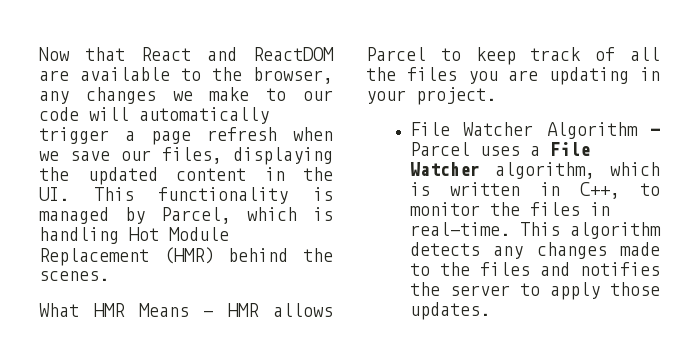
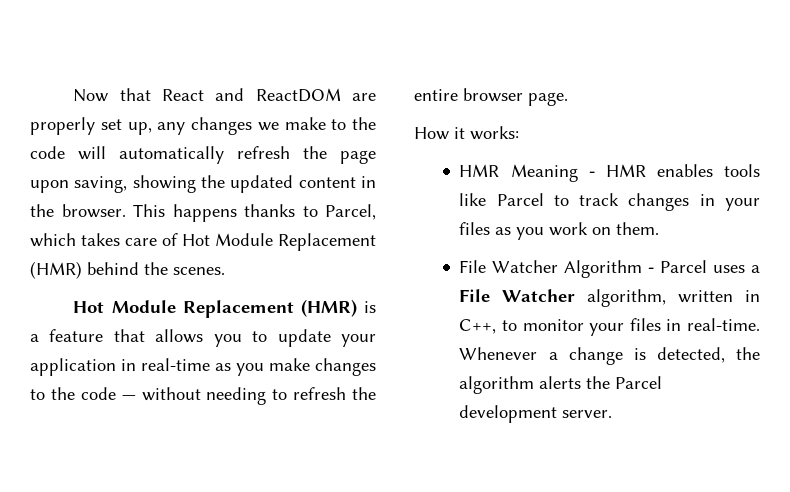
[80,67,333,84] available to the browser, -> [30,117,152,135] properly set up,
[303,90,333,101] our -> [352,117,376,130] the
[39,127,333,145] [39,147,333,165] trigger a page refresh when we save our files, displaying -> [237,146,376,164] [30,175,196,193] refresh the page upon saving, showing
[39,187,333,204] [39,207,333,224] [39,227,119,244] UI. This functionality is managed by Parcel, which is handling -> [61,204,376,222] [30,233,178,247] browser. This happens thanks to Parcel, which takes care of
[39,303,333,317] [366,47,660,65] [366,67,660,85] [366,87,496,105] What HMR Means - HMR allows Parcel to keep track of all the files you are updating in your project. -> [73,299,376,318] [30,329,376,347] [30,358,376,376] [30,387,376,405] [414,88,568,106] [414,126,519,140] [459,164,760,182] [459,193,760,211] [459,222,660,240] Hot Module Replacement (HMR) is a feature that allows you to update your application in real-time as you make changes to the code — without needing to refresh the entire browser page. // How it works: // HMR Meaning - HMR enables tools like Parcel to track changes in your files as you work on them.
[610,162,660,176] [409,182,430,196] which is -> (667, 298) none
[489,202,520,216] the -> [589,323,625,336] your
[519,222,661,239] [409,242,660,259] [409,262,660,276] [409,282,660,300] [409,302,490,320] This algorithm detects any changes made to the files and notifies the server to apply those updates. -> [459,347,760,365] [459,376,663,394] [459,405,613,423] Whenever a change is detected, the algorithm alerts the Parcel development server.

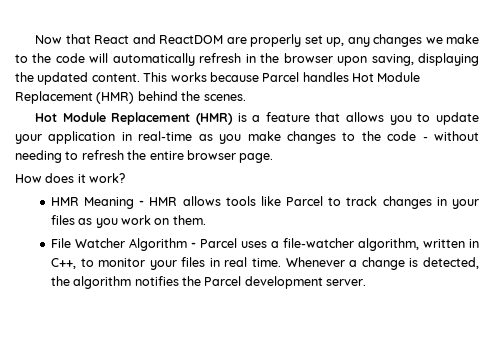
[303,146,376,164] the page -> [245,53,333,63] in the browser
[132,175,196,193] showing -> [418,53,479,66] displaying
[298,176,376,188] [30,204,376,222] [30,233,178,247] content in the browser. This happens thanks to Parcel, which takes care of -> [91,72,349,82] content. This works because Parcel handles
[121,395,136,400] — -> [422,137,428,141] -
[454,126,519,140] it works: -> [45,173,126,183] does it work?
[656,164,713,177] enables -> [182,196,221,206] allows
[459,289,576,302] File Watcher -> [282,238,354,248] file-watcher
[687,318,760,331] real-time. -> [224,257,282,267] real time.
[539,376,582,389] alerts -> [134,276,179,286] notifies

